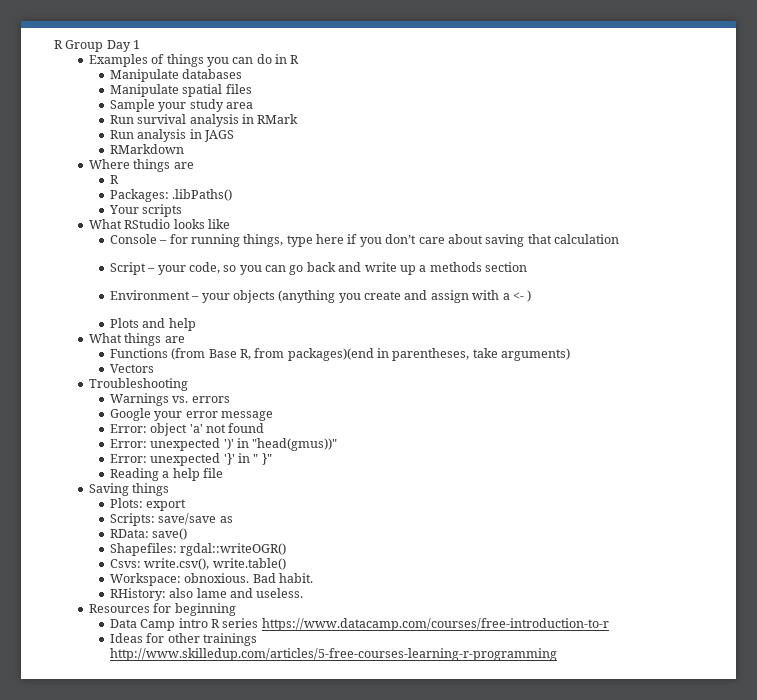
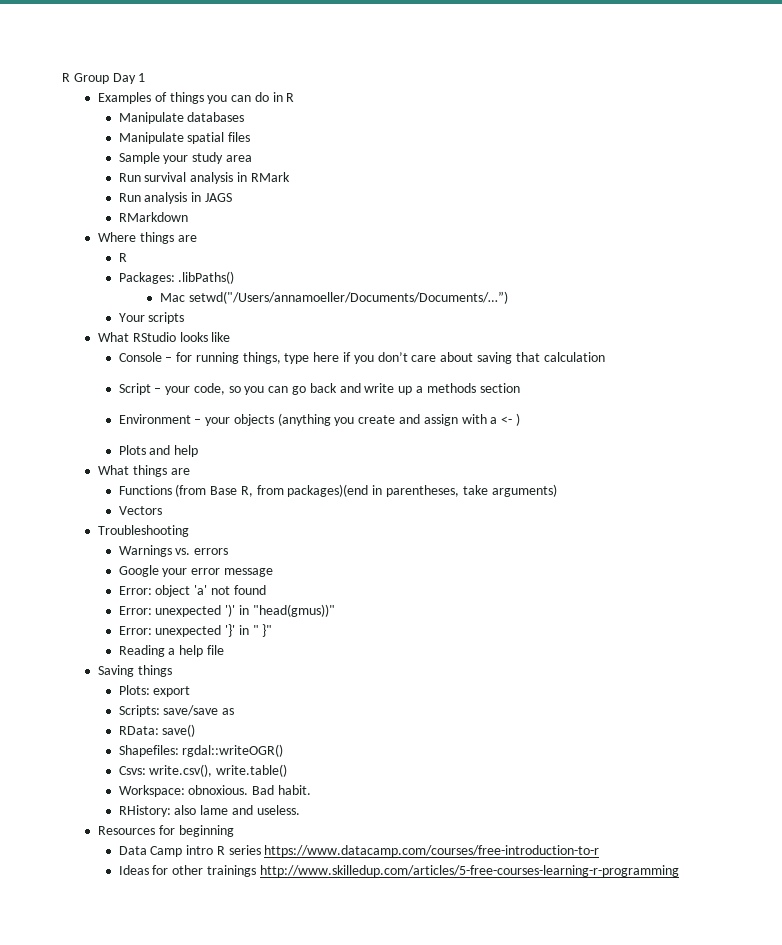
(233, 195) none -> [159,291,508,304] // Mac setwd("/Users/annamoeller/Documents/Documents/…”)

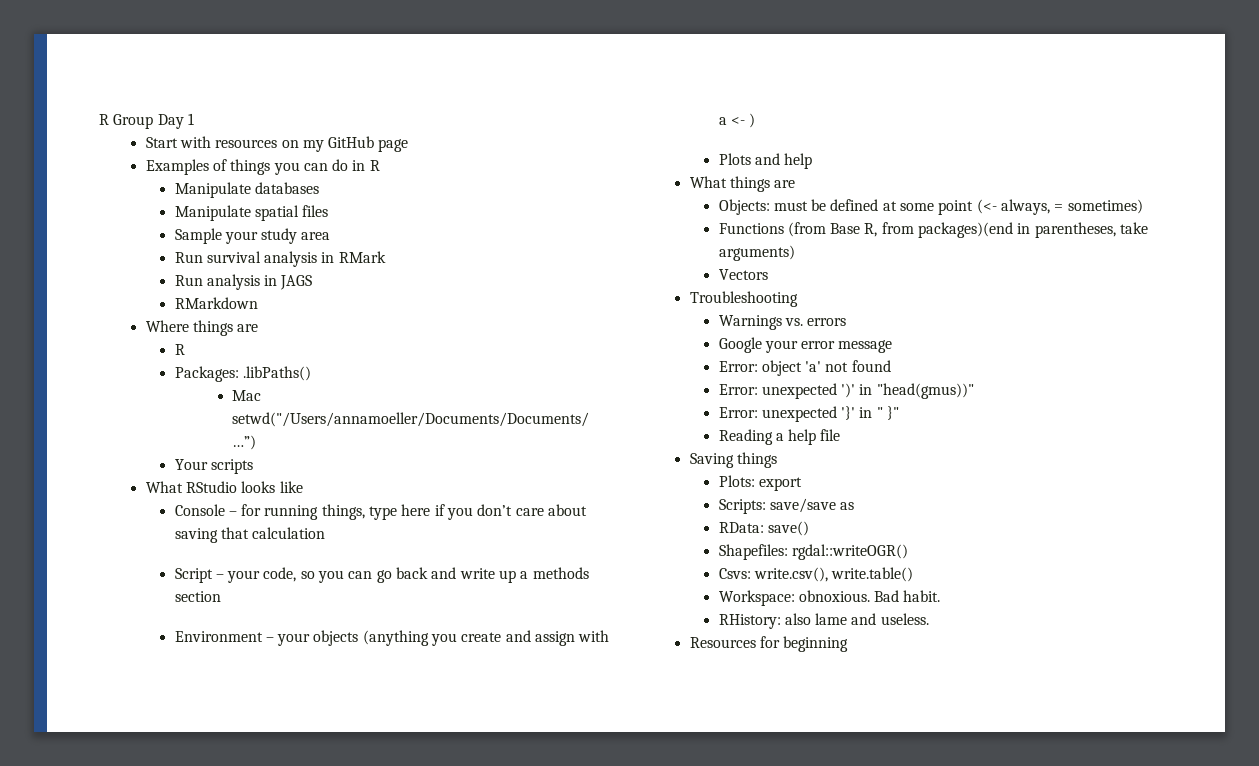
(146, 77) none -> [145,136,409,152] // Start with resources on my GitHub page
(190, 471) none -> [718,199,1143,215] // Objects: must be defined at some point (<- always, = sometimes)
[118,845,600,857] [118,865,679,877] // Data Camp intro R series https://www.datacamp.com/courses/free-introduction-to-r // Ideas for other trainings http://www.skilledup.com/articles/5-free-courses-learning-r-programming -> (849, 644) none

